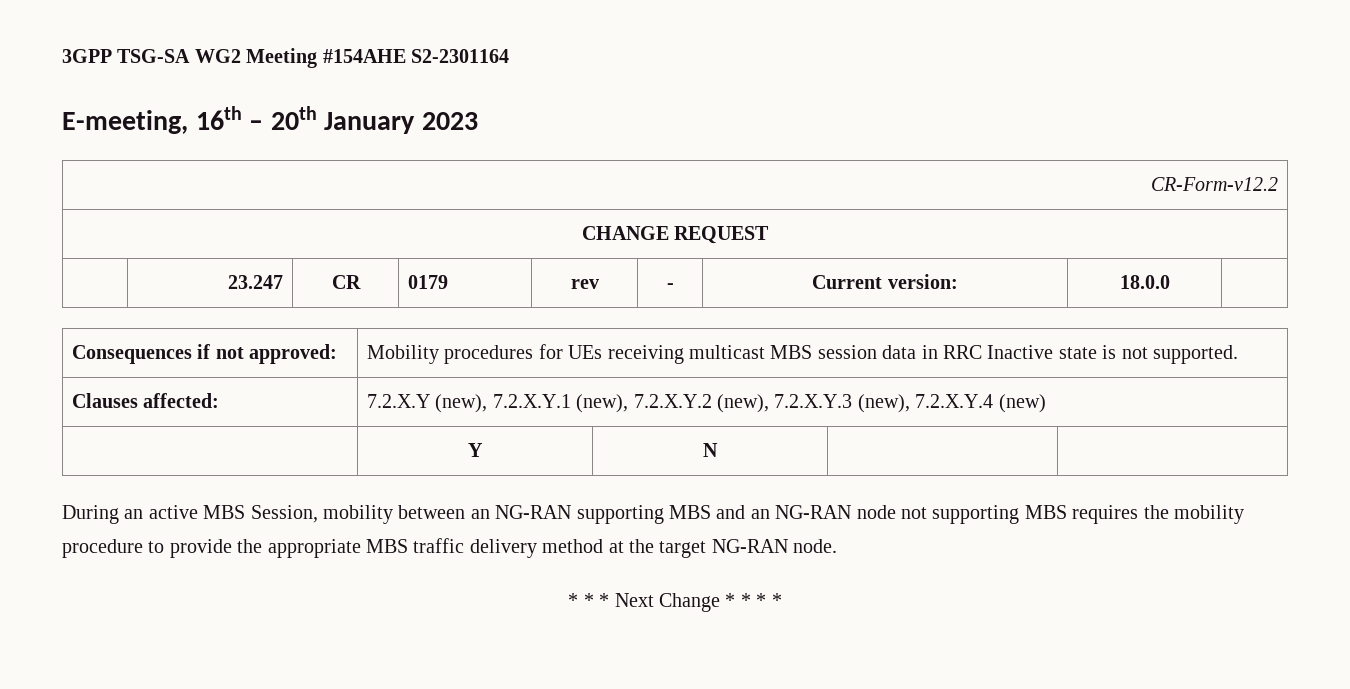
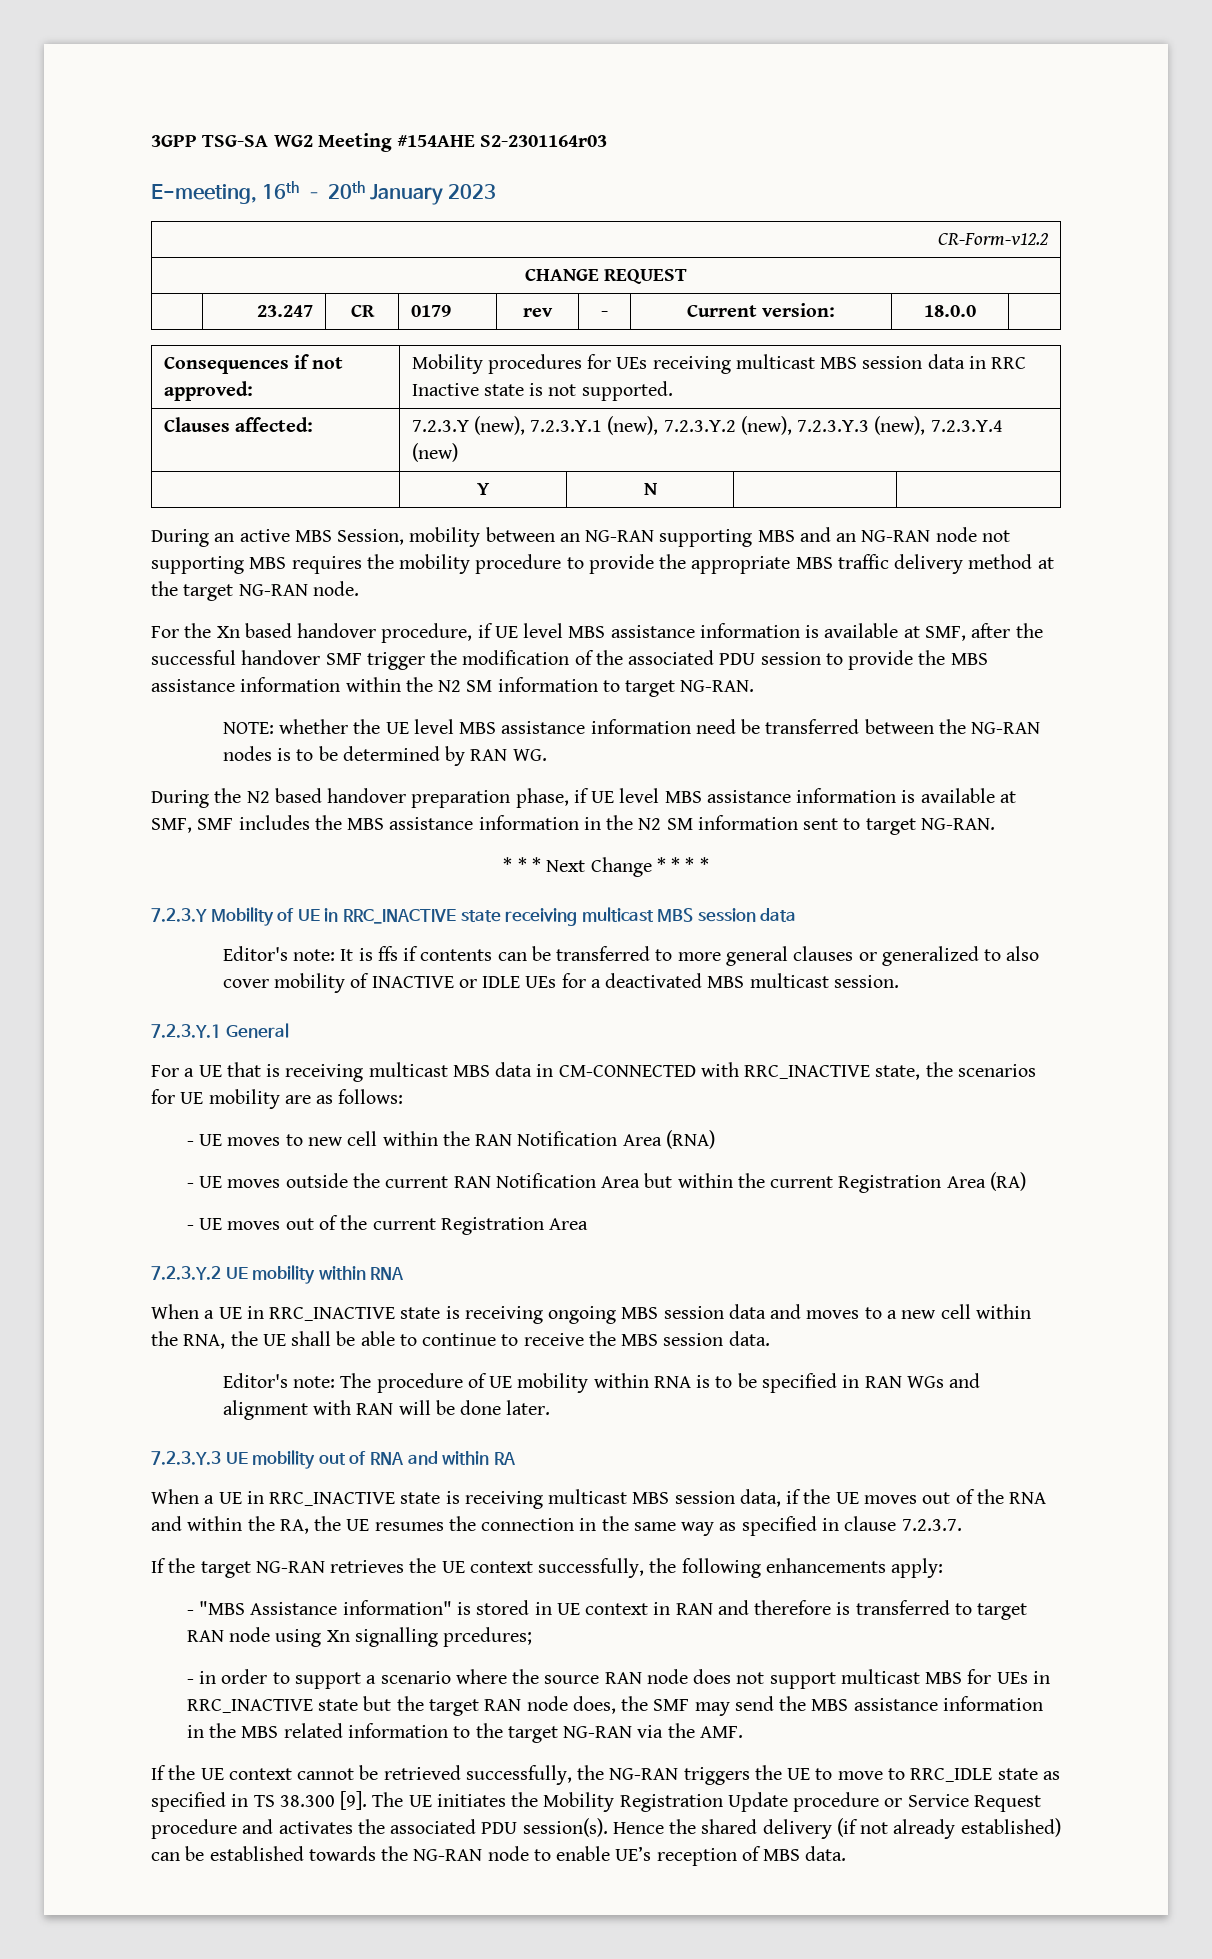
[411,49,509,63] S2-2301164 -> [480,135,608,147] S2-2301164r03
[366,394,994,413] 7.2.X.Y (new), 7.2.X.Y.1 (new), 7.2.X.Y.2 (new), 7.2.X.Y.3 (new), 7.2.X.Y.4 -> [411,416,1003,435] 7.2.3.Y (new), 7.2.3.Y.1 (new), 7.2.3.Y.2 (new), 7.2.3.Y.3 (new), 7.2.3.Y.4
(838, 546) none -> [151,623,1043,643] [151,650,988,670] [151,677,755,697] [222,719,1041,734] [222,746,547,766] [151,788,1016,808] [151,815,995,835] // For the Xn based handover procedure, if UE level MBS assistance information is available at SMF, after the successful handover SMF trigger the modification of the associated PDU session to provide the MBS assistance information within the N2 SM information to target NG-RAN. // NOTE: whether the UE level MBS assistance information need be transferred between the NG-RAN nodes is to be determined by RAN WG. // During the N2 based handover preparation phase, if UE level MBS assistance information is available at SMF, SMF includes the MBS assistance information in the N2 SM information sent to target NG-RAN.
(782, 600) none -> [151,907,797,926] [222,946,1040,966] [222,973,900,993] [151,1023,289,1038] [151,1062,1036,1082] [151,1089,404,1109] [186,1130,715,1149] [186,1172,1026,1193] [186,1215,589,1235] [151,1265,404,1284] [151,1304,1031,1324] [151,1331,770,1349] [222,1373,981,1393] [222,1400,551,1420] [151,1450,515,1469] [151,1489,1047,1509] [151,1516,962,1536] [151,1558,944,1578] [186,1600,1028,1620] [186,1627,533,1647] [186,1669,1050,1689] [186,1696,1043,1716] [186,1723,743,1743] [151,1765,1060,1785] [151,1791,1041,1812] [151,1818,1061,1839] [151,1846,847,1866] // 7.2.3.Y Mobility of UE in RRC_INACTIVE state receiving multicast MBS session data // Editor's note: It is ffs if contents can be transferred to more general clauses or generalized to also cover mobility of INACTIVE or IDLE UEs for a deactivated MBS multicast session. // 7.2.3.Y.1 General // For a UE that is receiving multicast MBS data in CM-CONNECTED with RRC_INACTIVE state, the scenarios for UE mobility are as follows: // - UE moves to new cell within the RAN Notification Area (RNA) // - UE moves outside the current RAN Notification Area but within the current Registration Area (RA) // - UE moves out of the current Registration Area // 7.2.3.Y.2 UE mobility within RNA // When a UE in RRC_INACTIVE state is receiving ongoing MBS session data and moves to a new cell within the RNA, the UE shall be able to continue to receive the MBS session data. // Editor's note: The procedure of UE mobility within RNA is to be specified in RAN WGs and alignment with RAN will be done later. // 7.2.3.Y.3 UE mobility out of RNA and within RA // When a UE in RRC_INACTIVE state is receiving multicast MBS session data, if the UE moves out of the RNA and within the RA, the UE resumes the connection in the same way as specified in clause 7.2.3.7. // If the target NG-RAN retrieves the UE context successfully, the following enhancements apply: // - "MBS Assistance information" is stored in UE context in RAN and therefore is transferred to target RAN node using Xn signalling prcedures; // - in order to support a scenario where the source RAN node does not support multicast MBS for UEs in RRC_INACTIVE state but the target RAN node does, the SMF may send the MBS assistance information in the MBS related information to the target NG-RAN via the AMF. // If the UE context cannot be retrieved successfully, the NG-RAN triggers the UE to move to RRC_IDLE state as specified in TS 38.300 [9]. The UE initiates the Mobility Registration Update procedure or Service Request procedure and activates the associated PDU session(s). Hence the shared delivery (if not already established) can be established towards the NG-RAN node to enable UE’s reception of MBS data.

